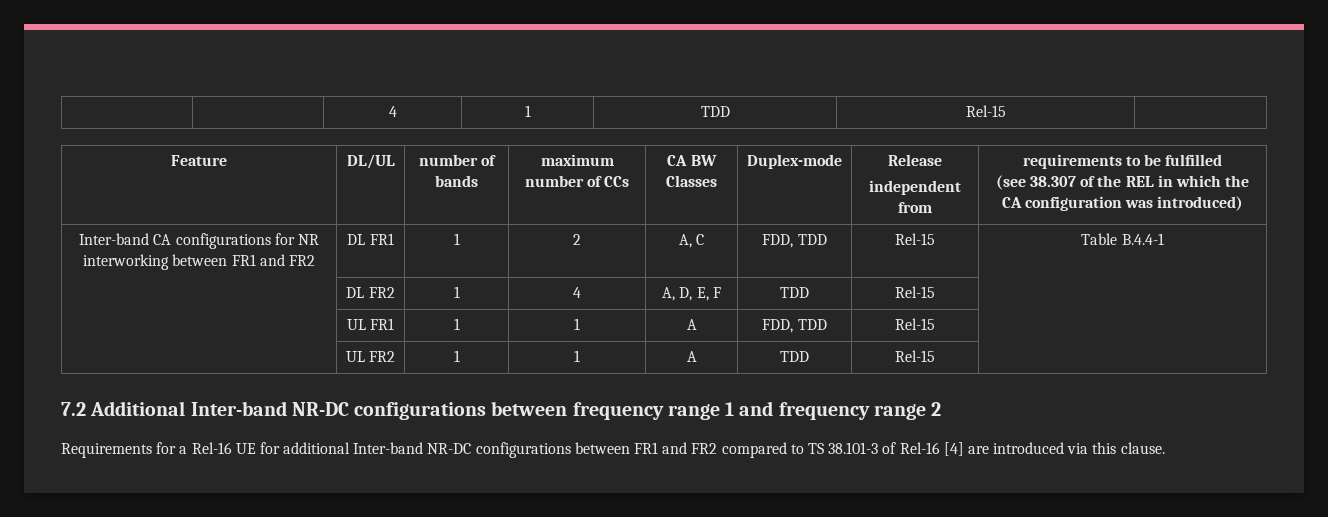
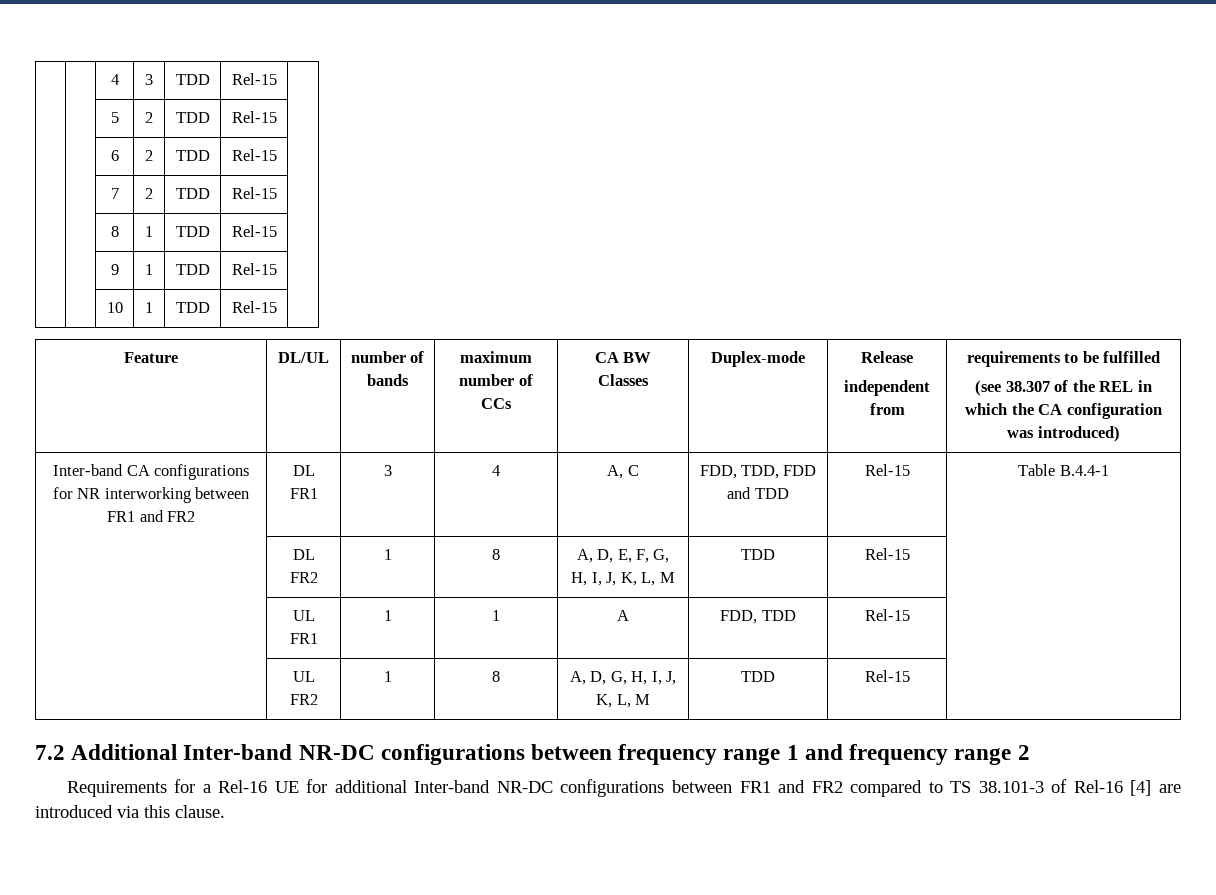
[388,106,397,117] | | 4 -> [110,74,119,85] [145,74,153,85] [175,74,210,85] [231,73,277,85] [110,112,119,123] [145,112,153,123] [175,112,210,123] [231,111,277,123] [110,150,119,161] [145,150,153,161] [175,150,210,161] [231,149,277,161] [110,188,119,199] [145,188,153,199] [175,188,210,199] [231,187,277,199] [110,226,119,237] [145,226,153,237] [175,226,210,237] [231,225,277,237] [110,264,119,275] [145,264,153,275] [175,264,210,275] [231,263,277,275] [106,302,123,313] | | 4 | 3 | TDD | Rel-15 | // | | 5 | 2 | TDD | Rel-15 | // | | 6 | 2 | TDD | Rel-15 | // | | 7 | 2 | TDD | Rel-15 | // | | 8 | 1 | TDD | Rel-15 | // | | 9 | 1 | TDD | Rel-15 | // | | 10
[453,233,460,245] [573,234,581,245] 1 | 2 -> [383,465,392,476] [492,465,500,476] 3 | 4
(794, 241) none -> [741,465,817,479] [727,487,752,499] TDD, FDD and
[573,287,581,298] 4 -> [492,549,500,560] 8
[712,287,721,298] F -> [635,549,670,563] [571,572,675,586] F, G, H, I, J, K, L, M
[574,350,580,362] [686,351,697,362] 1 | A -> [492,671,500,682] [569,671,677,685] [596,694,650,708] 8 | A, D, G, H, I, J, K, L, M

